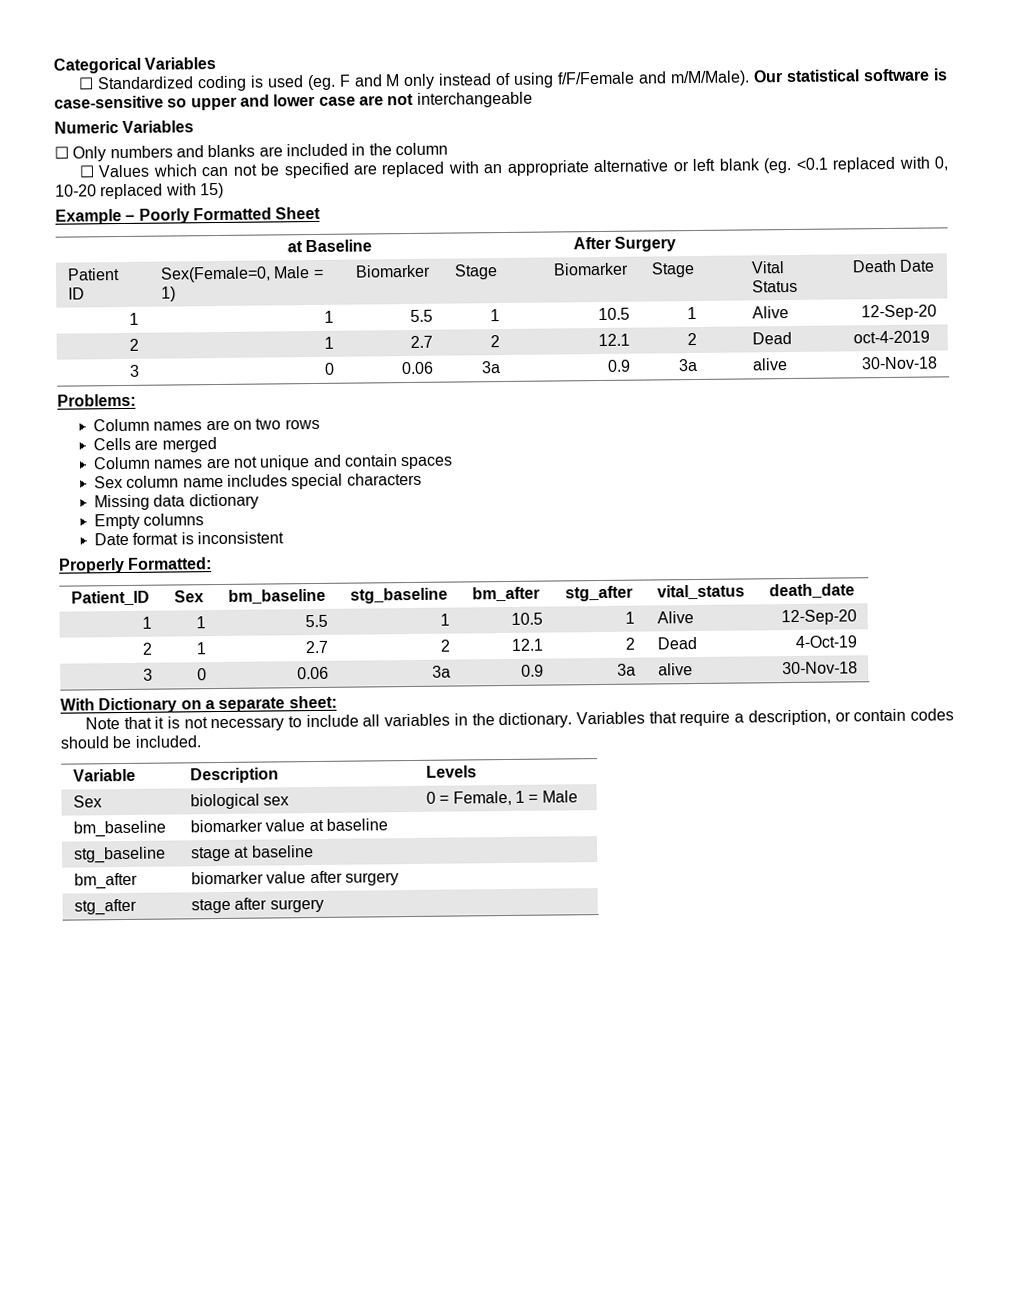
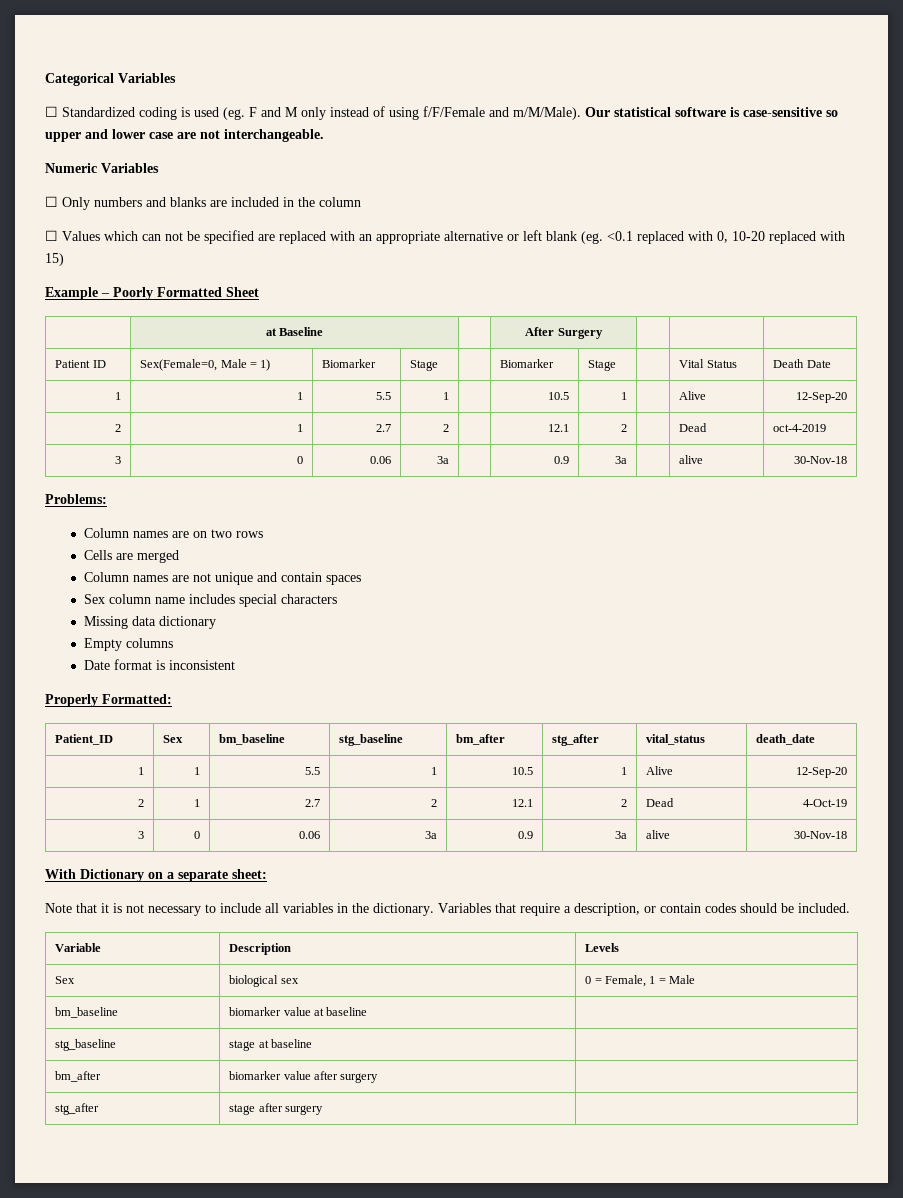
[416,91,533,108] interchangeable -> [224,129,324,142] interchangeable.

